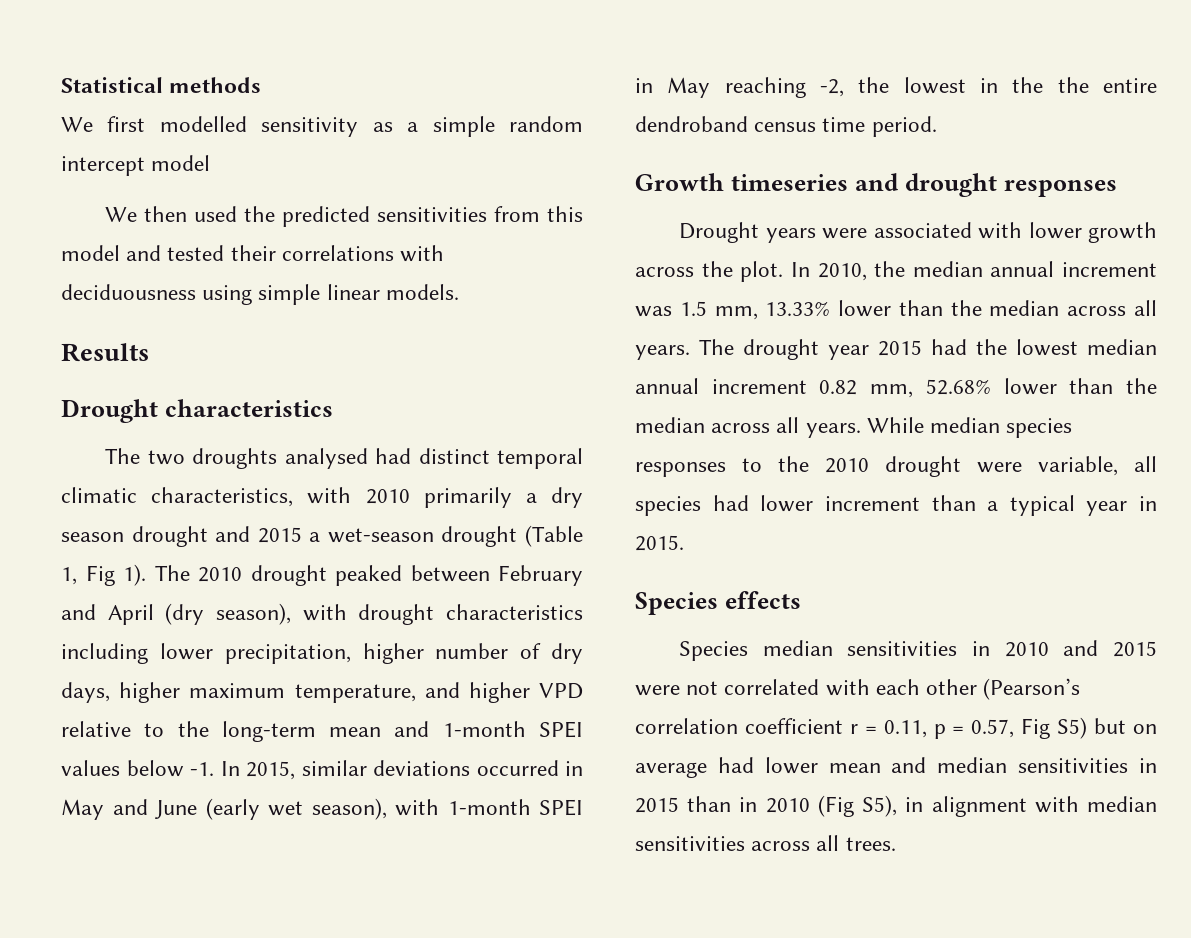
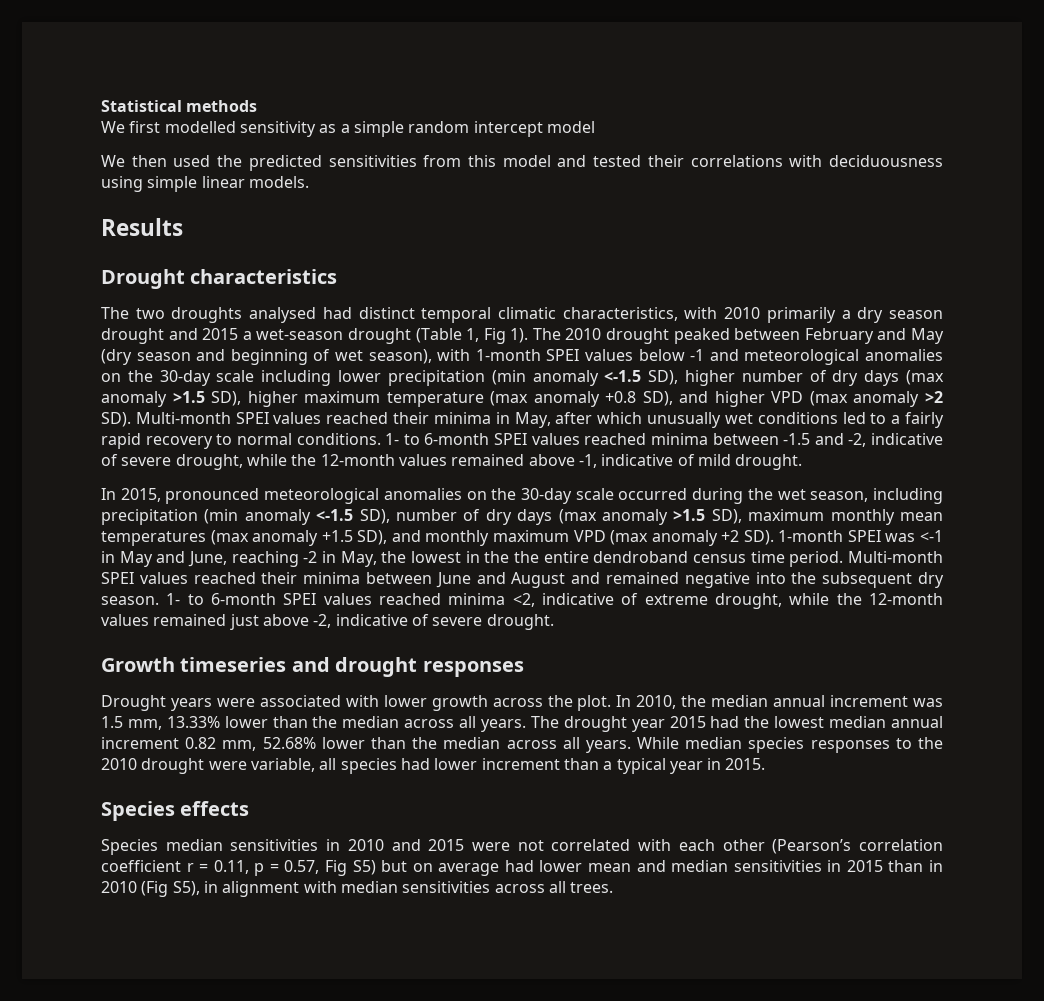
[107,603,583,625] [61,643,583,664] [61,682,583,703] [61,721,583,742] [61,760,583,780] [61,798,260,820] April (dry season), with drought characteristics including lower precipitation, higher number of dry days, higher maximum temperature, and higher VPD relative to the long-term mean and 1-month SPEI values below -1. In 2015, similar deviations occurred in May and June (early -> [911,328,945,344] [101,349,331,365] May (dry season and beginning of
[635,77,844,98] in May reaching -2, -> [585,349,944,365] [101,370,944,386] [101,391,943,407] [101,412,945,428] [101,433,943,449] [101,454,803,470] [101,488,943,504] [101,509,943,525] [101,530,943,546] [101,551,377,567] values below -1 and meteorological anomalies on the 30-day scale including lower precipitation (min anomaly <-1.5 SD), higher number of dry days (max anomaly >1.5 SD), higher maximum temperature (max anomaly +0.8 SD), and higher VPD (max anomaly >2 SD). Multi-month SPEI values reached their minima in May, after which unusually wet conditions led to a fairly rapid recovery to normal conditions. 1- to 6-month SPEI values reached minima between -1.5 and -2, indicative of severe drought, while the 12-month values remained above -1, indicative of mild drought. // In 2015, pronounced meteorological anomalies on the 30-day scale occurred during the wet season, including precipitation (min anomaly <-1.5 SD), number of dry days (max anomaly >1.5 SD), maximum monthly mean temperatures (max anomaly +1.5 SD), and monthly maximum VPD (max anomaly +2 SD). 1-month SPEI was <-1 in May and June, reaching -2 in May,
(937, 126) none -> [848,551,943,563] [101,572,944,588] [101,593,944,609] [101,614,554,630] Multi-month SPEI values reached their minima between June and August and remained negative into the subsequent dry season. 1- to 6-month SPEI values reached minima <2, indicative of extreme drought, while the 12-month values remained just above -2, indicative of severe drought.

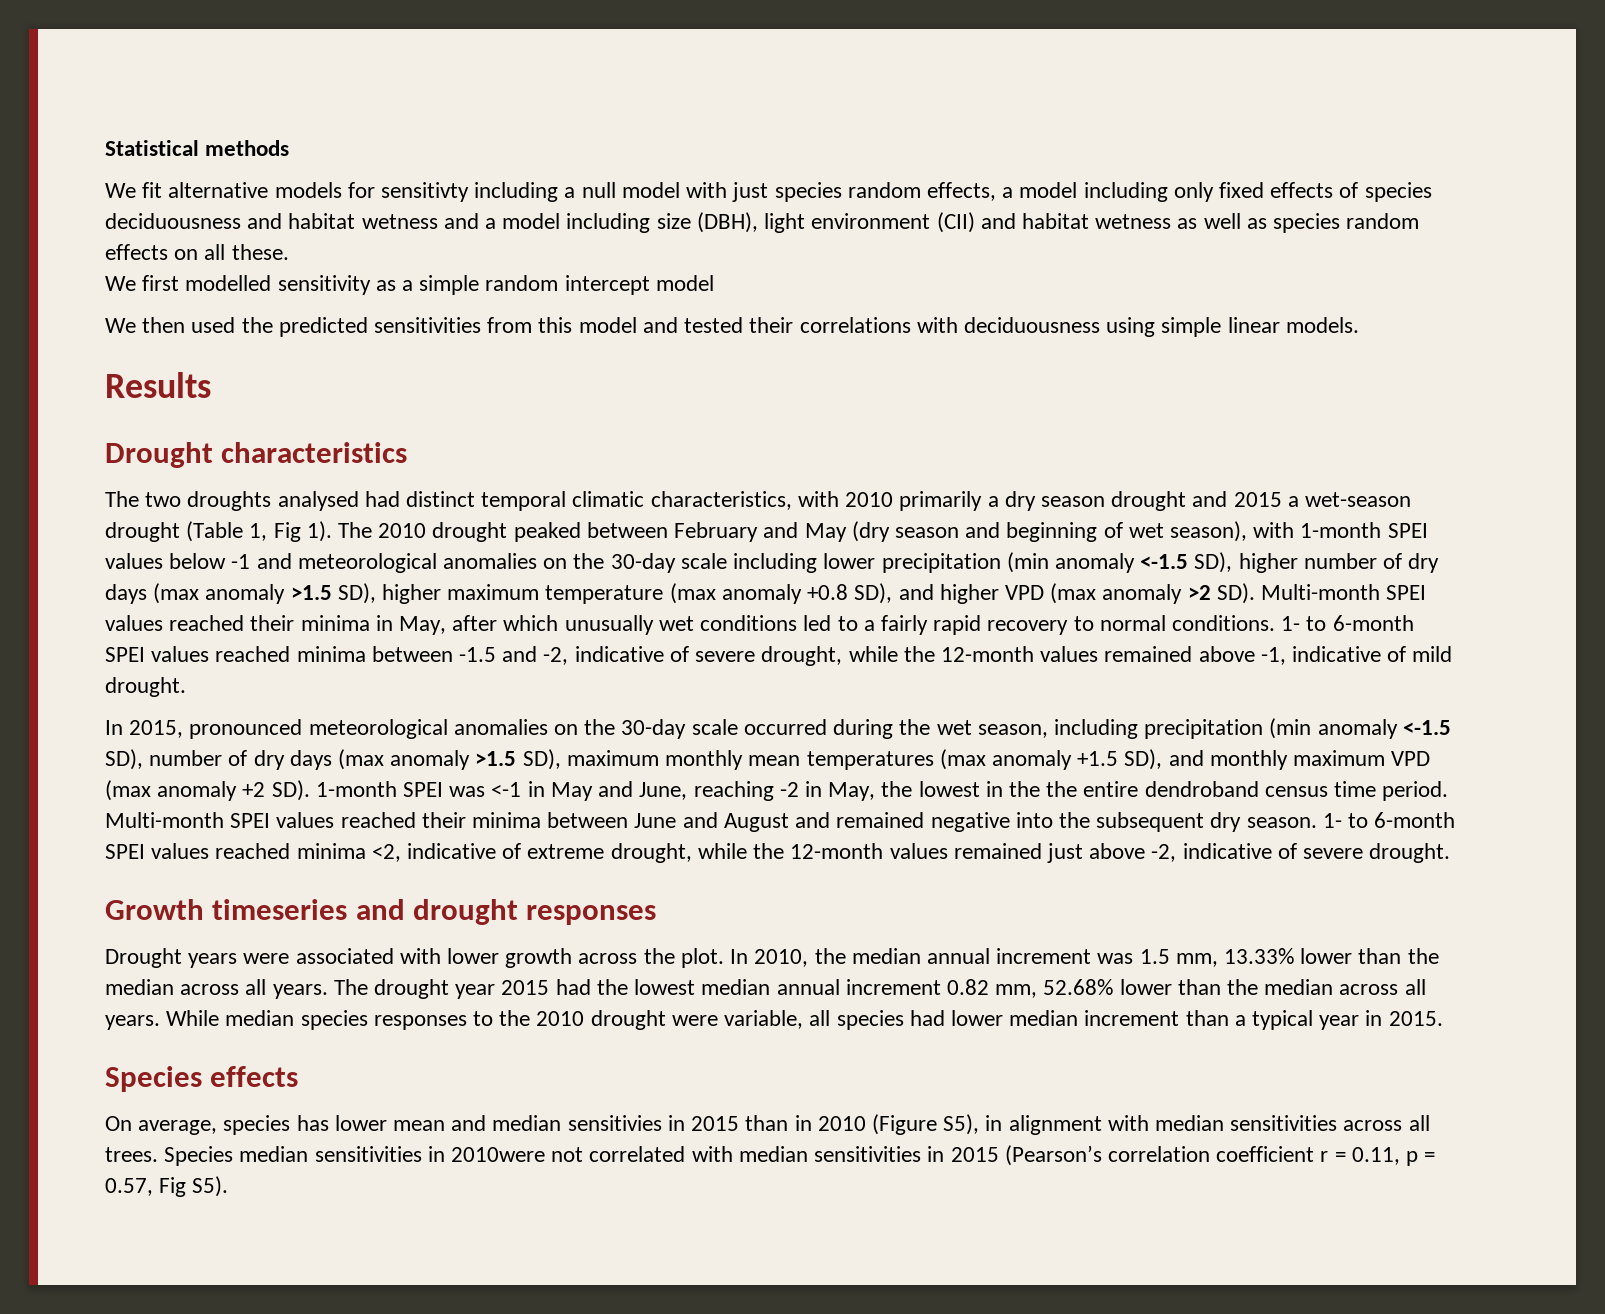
(258, 106) none -> [105,182,1432,202] [105,212,1420,233] [105,244,289,260] // We fit alternative models for sensitivty including a null model with just species random effects, a model including only fixed effects of species deciduousness and habitat wetness and a model including size (DBH), light environment (CII) and habitat wetness as well as species random effects on all these.
(478, 764) none -> [1009,1010,1079,1026] median
[101,839,765,855] Species median sensitivities in 2010 and 2015 were not correlated with each other -> [105,1114,1430,1135] [105,1146,999,1166] On average, species has lower mean and median sensitivies in 2015 than in 2010 (Figure S5), in alignment with median sensitivities across all trees. Species median sensitivities in 2010were not correlated with median sensitivities in 2015
[352,860,943,876] [101,881,614,897] S5) but on average had lower mean and median sensitivities in 2015 than in 2010 (Fig S5), in alignment with median sensitivities across all trees. -> [192,1176,229,1197] S5).

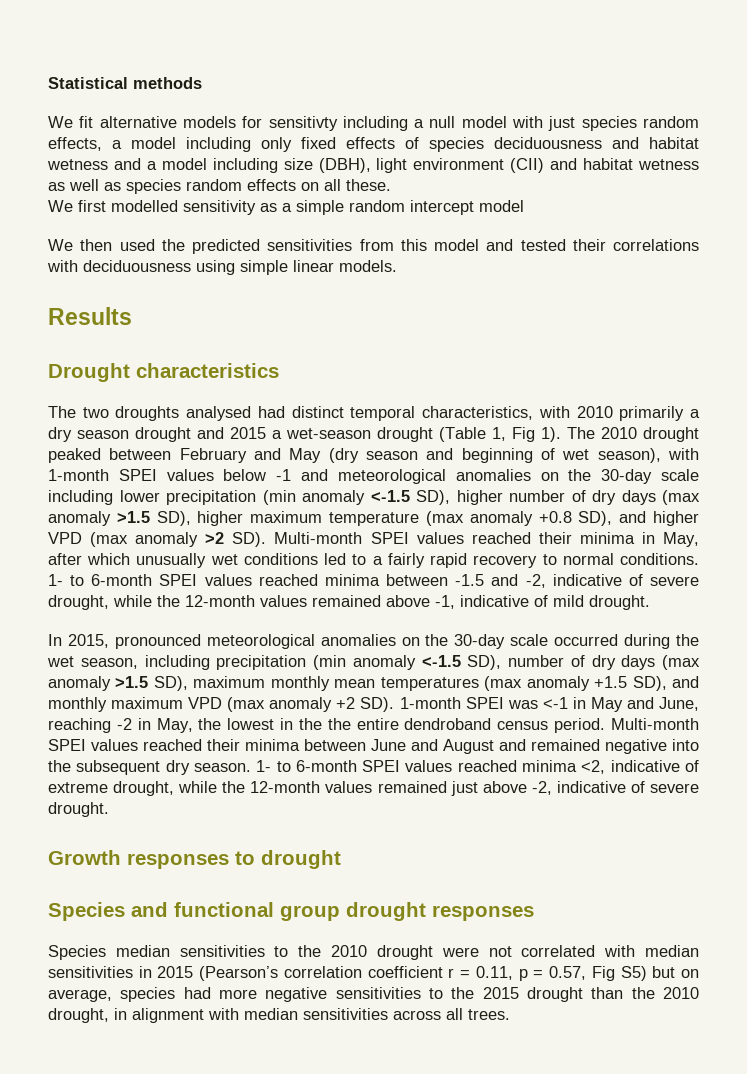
[572,491,645,507] climatic -> (416, 413) none
[1334,781,1377,797] time -> (549, 725) none
[212,899,657,925] [105,948,1439,968] [105,979,1426,999] [105,1010,467,1030] timeseries and drought responses // Drought years were associated with lower growth across the plot. In 2010, the median annual increment was 1.5 mm, 13.33% lower than the median across all years. The drought year 2015 had the lowest median annual increment 0.82 mm, 52.68% lower than the median across all years. While median species responses -> [127,850,341,869] [48,902,534,921] [48,945,265,960] responses to drought // Species and functional group drought responses // Species median sensitivities
[724,1010,1443,1030] [105,1066,299,1092] [105,1114,1430,1135] [105,1146,546,1166] variable, all species had lower median increment than a typical year in 2015. // Species effects // On average, species has lower mean and median sensitivies in 2015 than in 2010 (Figure S5), in alignment with median sensitivities across all trees. Species median sensitivities in 2010were -> (479, 952) none
[192,1176,229,1197] S5). -> [620,966,700,981] [48,987,700,1002] [48,1008,510,1023] S5) but on average, species had more negative sensitivities to the 2015 drought than the 2010 drought, in alignment with median sensitivities across all trees.

